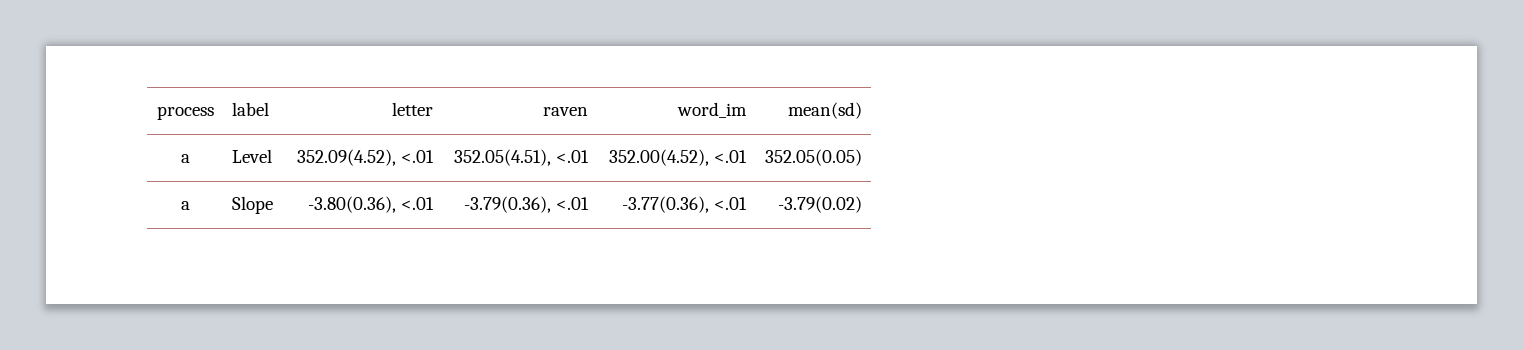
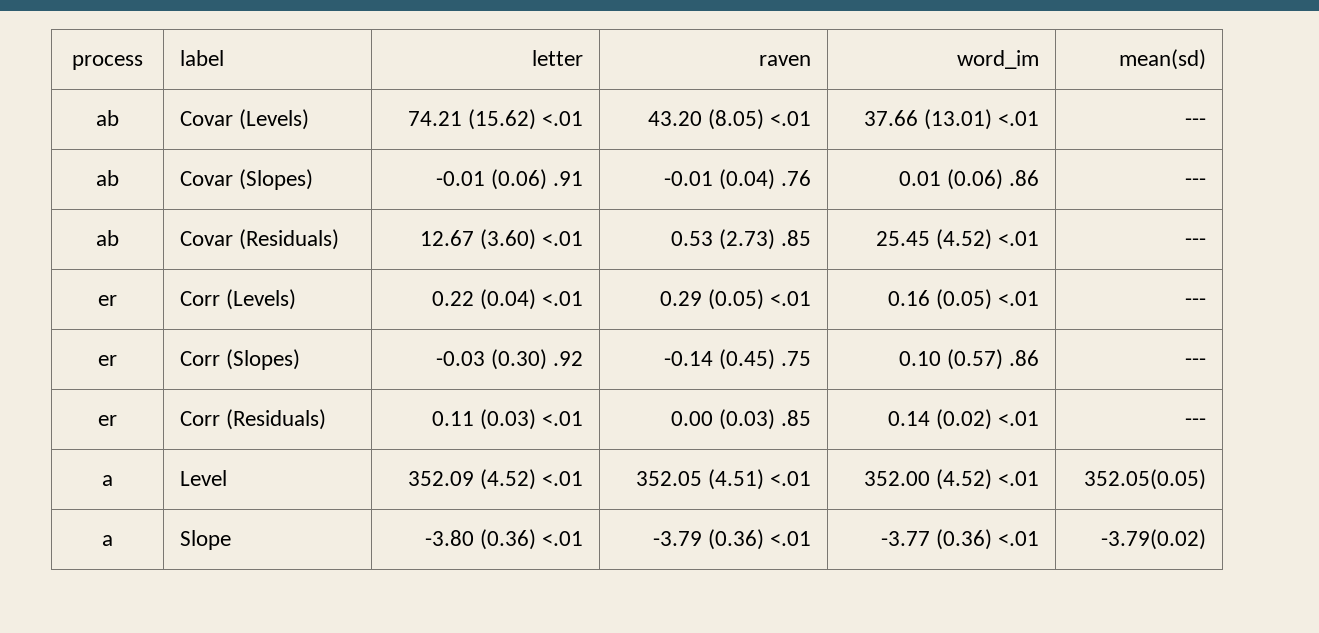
(862, 110) none -> [96,110,119,126] [179,109,309,130] [407,109,584,130] [647,109,812,130] [863,109,1040,130] [1185,118,1207,126] [96,170,119,186] [179,169,313,190] [435,169,584,190] [663,169,812,190] [898,169,1040,190] [1185,178,1207,186] [96,230,119,246] [179,229,339,250] [419,229,584,250] [670,229,812,250] [875,229,1040,250] [1185,238,1207,246] [98,295,117,306] [179,289,296,310] [431,289,584,310] [659,289,812,310] [887,289,1040,310] [1185,298,1207,306] [98,355,117,366] [179,349,300,370] [435,349,584,370] [663,349,812,370] [898,349,1040,370] [1185,358,1207,366] [98,415,117,426] [179,409,326,430] [431,409,584,430] [670,409,812,430] [887,409,1040,430] [1185,418,1207,426] // ab | Covar (Levels) | 74.21 (15.62) <.01 | 43.20 (8.05) <.01 | 37.66 (13.01) <.01 | --- // ab | Covar (Slopes) | -0.01 (0.06) .91 | -0.01 (0.04) .76 | 0.01 (0.06) .86 | --- // ab | Covar (Residuals) | 12.67 (3.60) <.01 | 0.53 (2.73) .85 | 25.45 (4.52) <.01 | --- // er | Corr (Levels) | 0.22 (0.04) <.01 | 0.29 (0.05) <.01 | 0.16 (0.05) <.01 | --- // er | Corr (Slopes) | -0.03 (0.30) .92 | -0.14 (0.45) .75 | 0.10 (0.57) .86 | --- // er | Corr (Residuals) | 0.11 (0.03) <.01 | 0.00 (0.03) .85 | 0.14 (0.02) <.01 | ---
[296,149,434,166] [453,149,589,166] [608,149,709,166] 352.09(4.52), <.01 | 352.05(4.51), <.01 | 352.00(4.52), -> [407,469,584,490] [635,469,812,490] [863,469,993,490] 352.09 (4.52) <.01 | 352.05 (4.51) <.01 | 352.00 (4.52)
[307,196,434,213] [463,196,589,213] [621,196,709,213] -3.80(0.36), <.01 | -3.79(0.36), <.01 | -3.77(0.36), -> [424,529,584,550] [652,529,812,550] [880,529,993,550] -3.80 (0.36) <.01 | -3.79 (0.36) <.01 | -3.77 (0.36)

